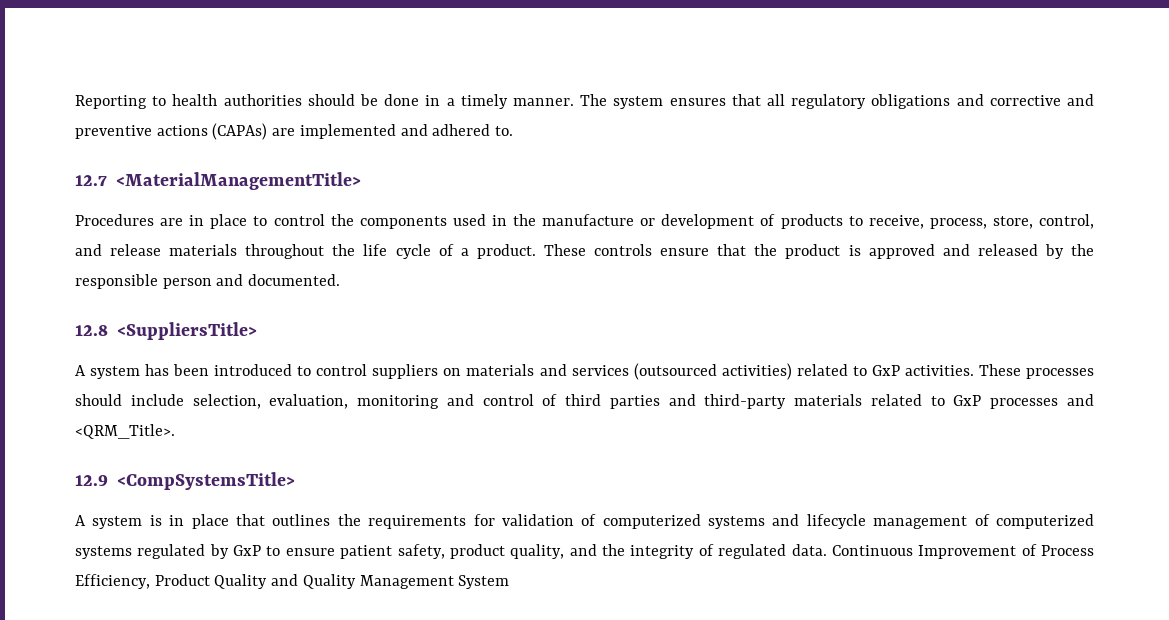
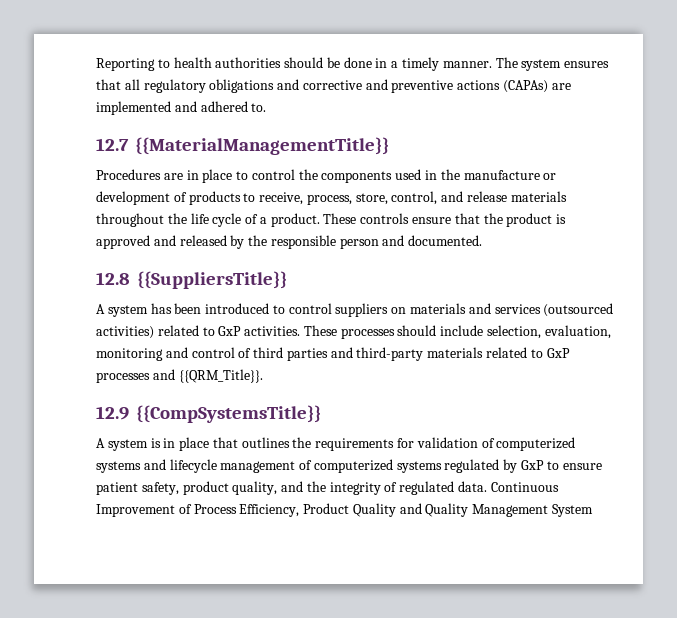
[115,172,361,190] <MaterialManagementTitle> -> [135,137,389,155] {{MaterialManagementTitle}}
[116,322,257,340] <SuppliersTitle> -> [137,271,287,289] {{SuppliersTitle}}
[75,424,175,439] <QRM_Title>. -> [178,369,263,383] {{QRM_Title}}.
[116,472,295,490] <CompSystemsTitle> -> [136,405,321,423] {{CompSystemsTitle}}

